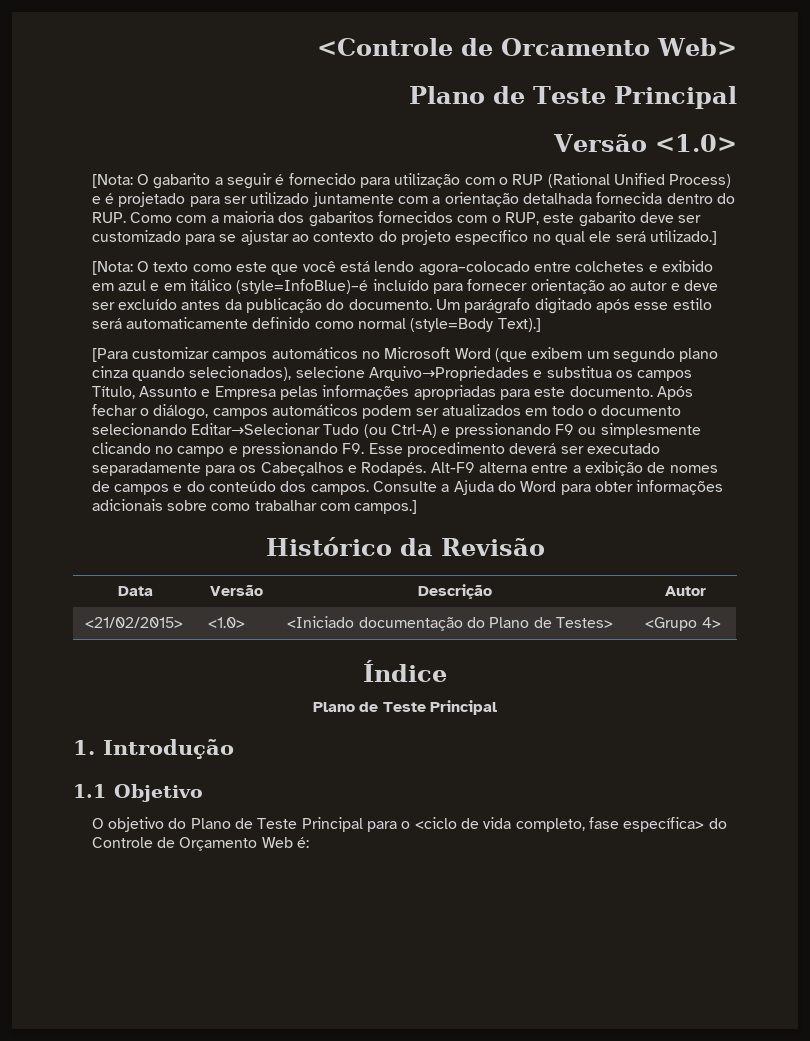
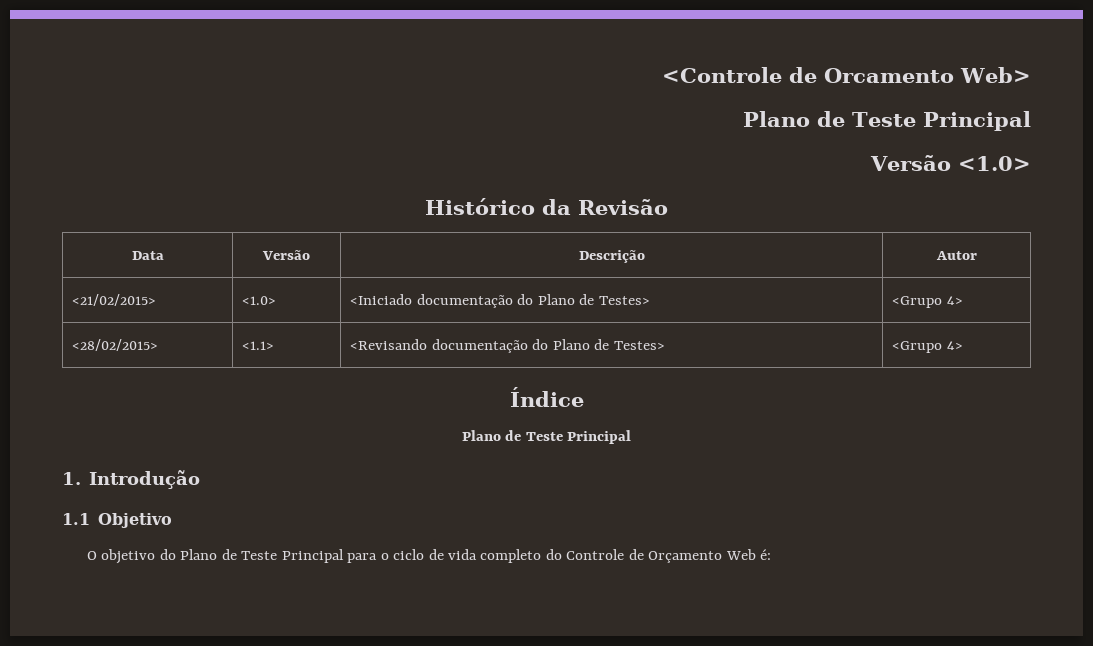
[91,173,732,189] [91,192,735,207] [91,211,702,227] [91,230,717,245] [91,260,713,276] [91,279,718,294] [91,298,712,314] [91,317,541,332] [91,347,719,363] [91,366,693,381] [91,385,693,400] [91,404,682,420] [91,423,701,438] [91,442,660,457] [91,461,718,476] [91,480,724,495] [91,499,418,514] // [Nota: O gabarito a seguir é fornecido para utilização com o RUP (Rational Unified Process) e é projetado para ser utilizado juntamente com a orientação detalhada fornecida dentro do RUP. Como com a maioria dos gabaritos fornecidos com o RUP, este gabarito deve ser customizado para se ajustar ao contexto do projeto específico no qual ele será utilizado.] // [Nota: O texto como este que você está lendo agora–colocado entre colchetes e exibido em azul e em itálico (style=InfoBlue)–é incluído para fornecer orientação ao autor e deve ser excluído antes da publicação do documento. Um parágrafo digitado após esse estilo será automaticamente definido como normal (style=Body Text).] // [Para customizar campos automáticos no Microsoft Word (que exibem um segundo plano cinza quando selecionados), selecione Arquivo→Propriedades e substitua os campos Título, Assunto e Empresa pelas informações apropriadas para este documento. Após fechar o diálogo, campos automáticos podem ser atualizados em todo o documento selecionando Editar→Selecionar Tudo (ou Ctrl-A) e pressionando F9 ou simplesmente clicando no campo e pressionando F9. Esse procedimento deverá ser executado separadamente para os Cabeçalhos e Rodapés. Alt-F9 alterna entre a exibição de nomes de campos e do conteúdo dos campos. Consulte a Ajuda do Word para obter informações adicionais sobre como trabalhar com campos.] -> (1031, 163) none
(721, 622) none -> [72,339,159,351] [242,341,275,350] [350,339,665,353] [892,341,963,353] // <28/02/2015> | <1.1> | <Revisando documentação do Plano de Testes> | <Grupo 4>
[414,817,457,829] <ciclo -> [393,549,425,560] ciclo
[515,817,705,832] completo, fase específica> -> [480,549,542,563] completo

